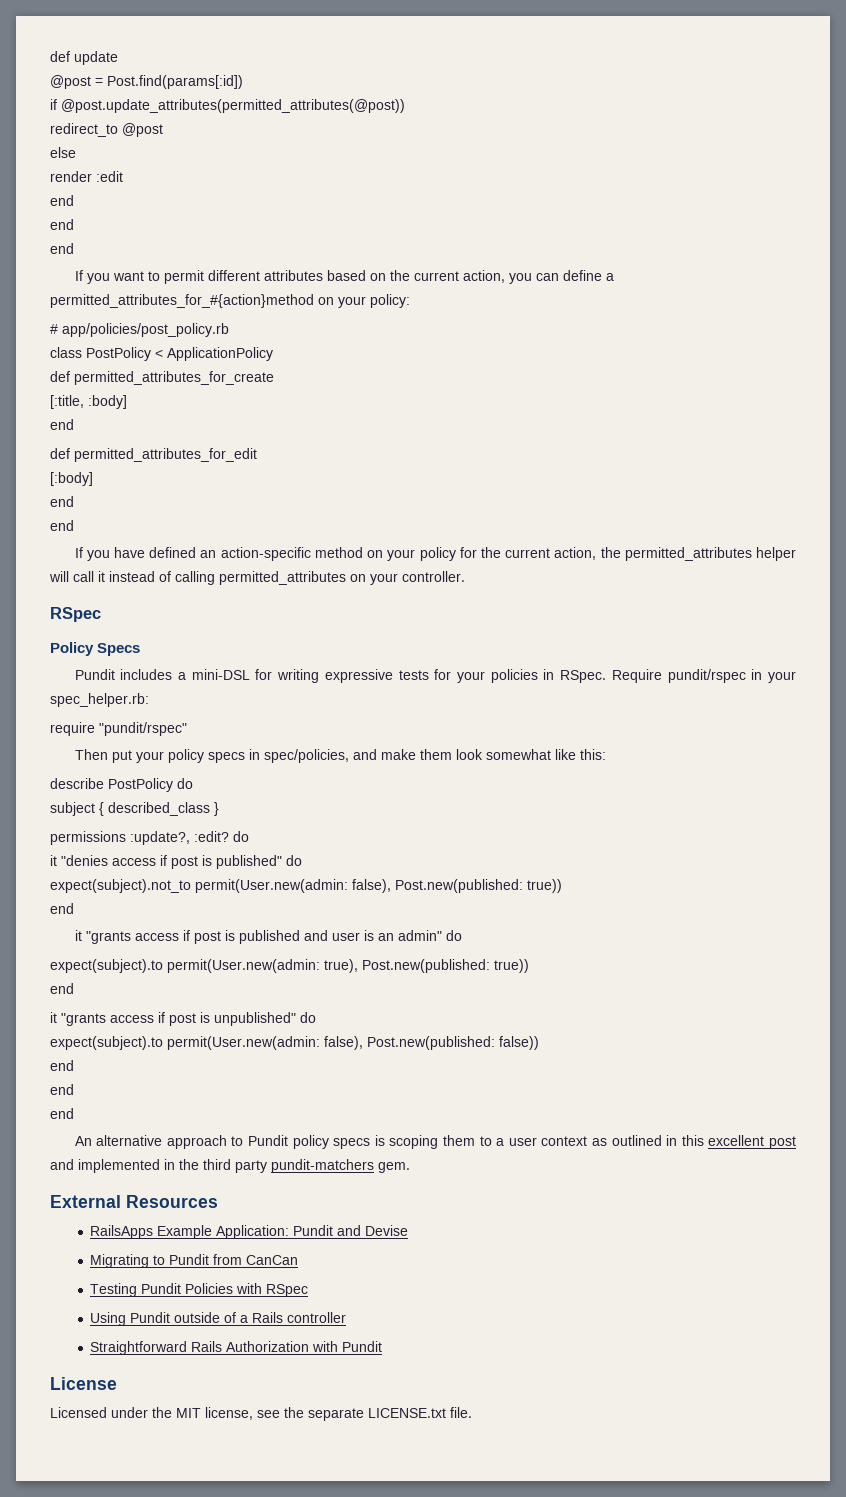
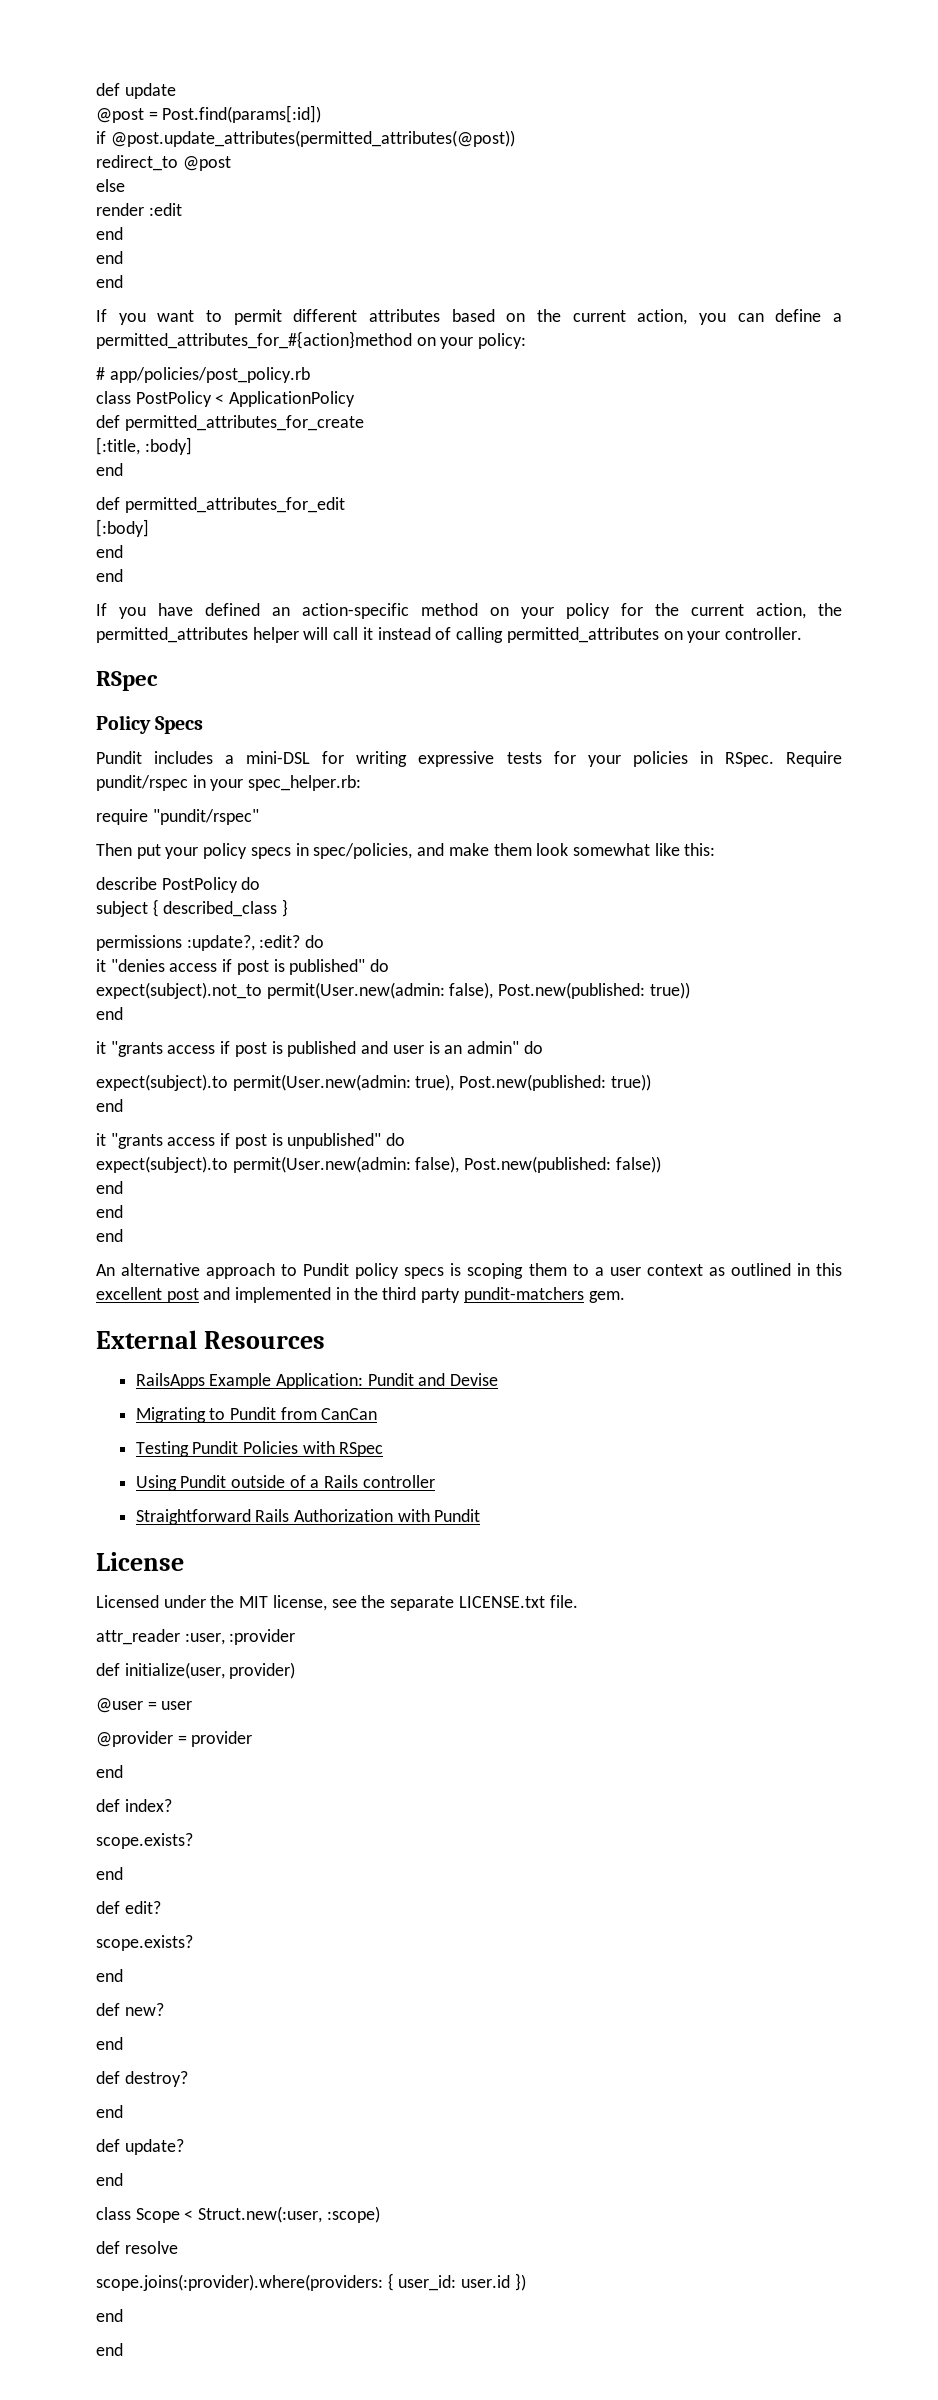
(472, 1412) none -> [96,1629,296,1645] [96,1662,296,1679] [96,1698,193,1713] [96,1731,253,1747] [96,1765,123,1778] [96,1799,172,1812] [96,1833,193,1849] [96,1867,123,1880] [96,1901,161,1914] [96,1935,193,1951] [96,1969,123,1982] [96,2003,164,2016] [96,2037,123,2050] [96,2071,188,2087] [96,2105,123,2118] [96,2139,184,2155] [96,2173,123,2186] [96,2206,380,2223] [96,2241,178,2254] [96,2273,526,2291] [96,2309,123,2322] [96,2343,123,2356] // attr_reader :user, :provider // def initialize(user, provider) // @user = user // @provider = provider // end // def index? // scope.exists? // end // def edit? // scope.exists? // end // def new? // end // def destroy? // end // def update? // end // class Scope < Struct.new(:user, :scope) // def resolve // scope.joins(:provider).where(providers: { user_id: user.id }) // end // end

